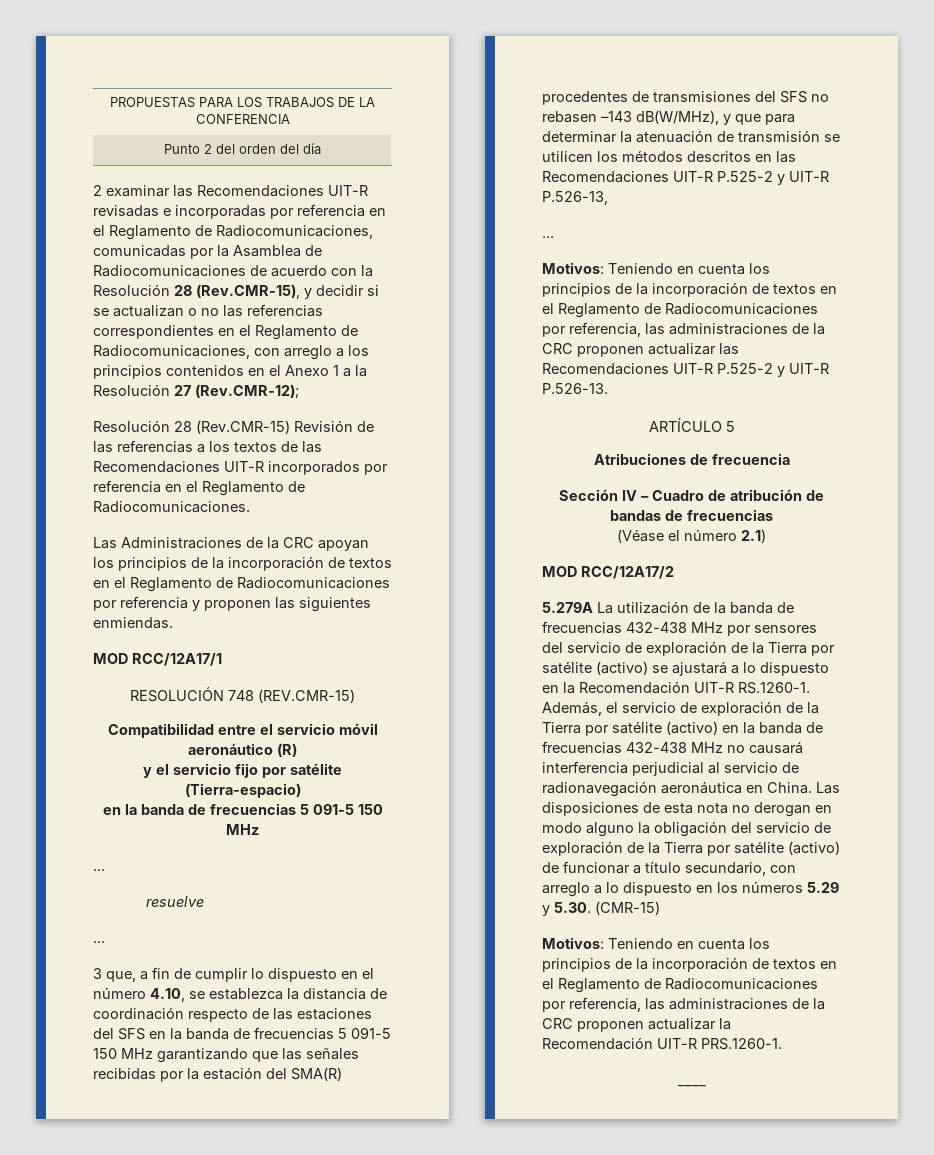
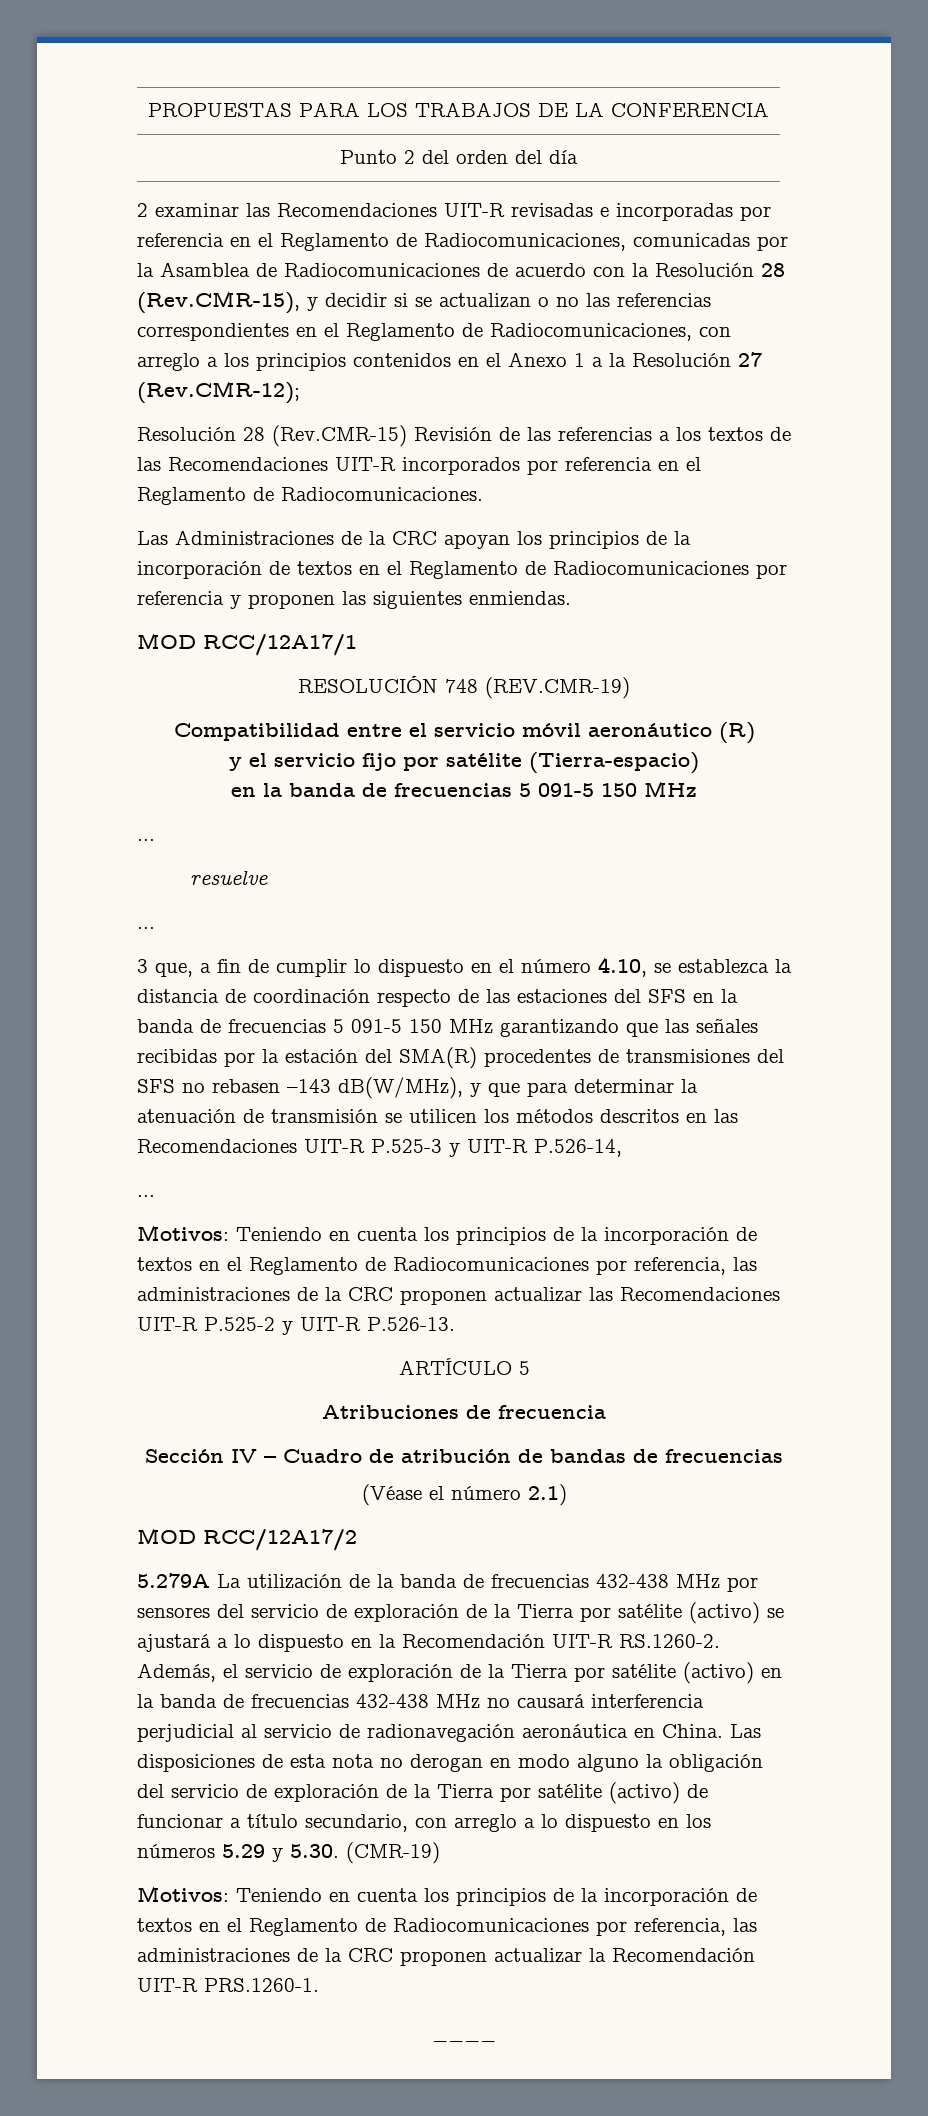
[258,689,355,703] (REV.CMR-15) -> [485,677,630,699] (REV.CMR-19)
[717,171,829,185] [542,191,608,205] P.525-2 y UIT-R P.526-13, -> [371,1139,622,1157] P.525-3 y UIT-R P.526-14,
[738,682,810,694] RS.1260-1. -> [619,1634,720,1648] RS.1260-2.
[595,901,660,915] (CMR-15) -> [346,1842,440,1864] (CMR-19)

